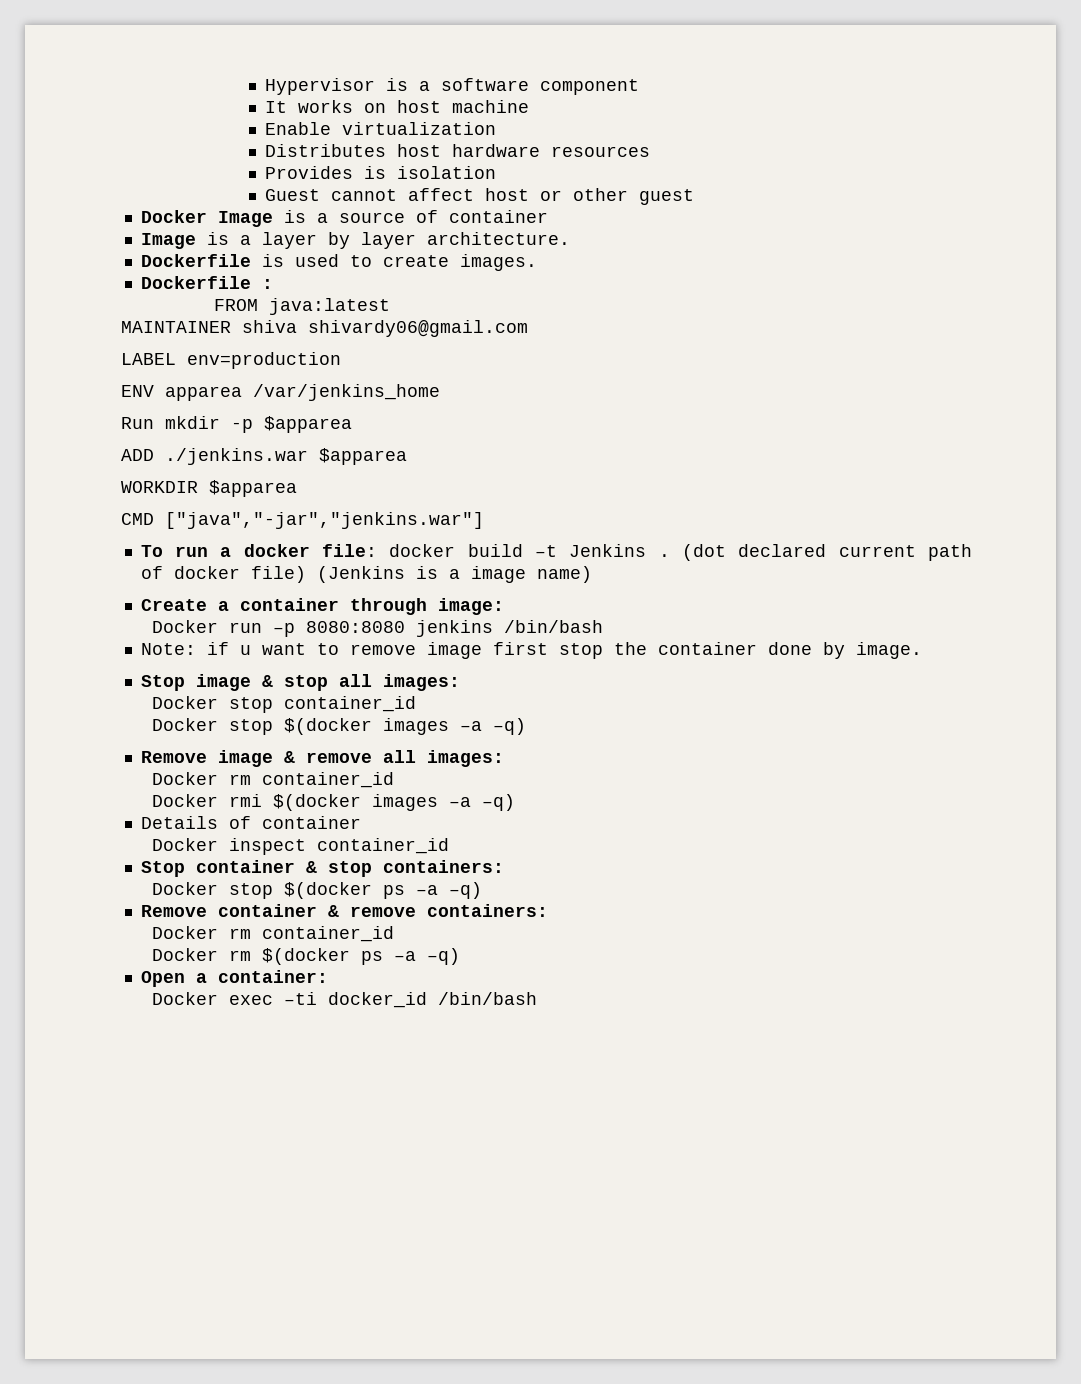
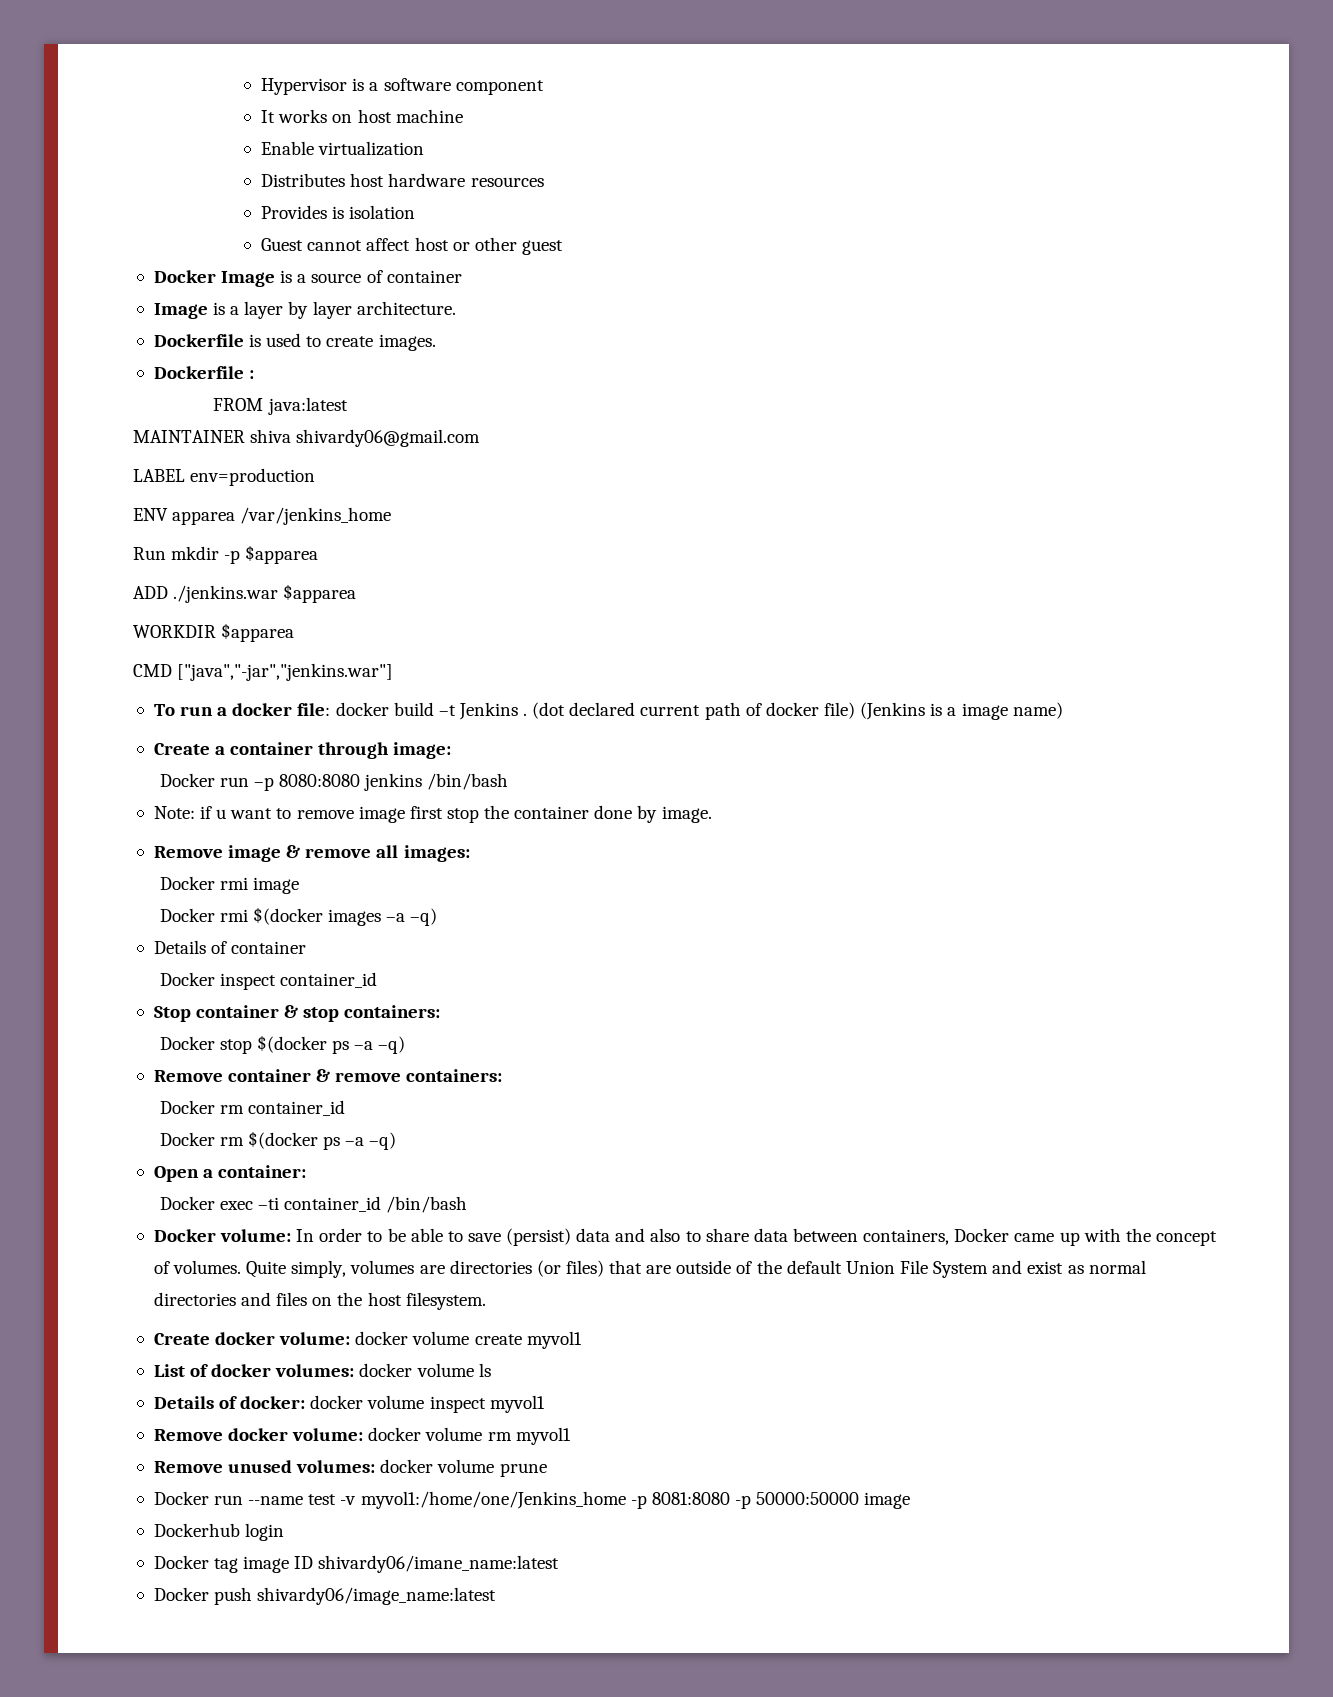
[140,674,460,691] [152,696,417,713] [152,718,527,735] // Stop image & stop all images: // Docker stop container_id // Docker stop $(docker images –a –q) -> (712, 814) none
[229,772,395,788] rm container_id -> [219,877,300,894] rmi image
[328,992,538,1008] docker_id /bin/bash -> [284,1196,468,1213] [153,1228,1217,1246] [153,1260,1146,1278] [153,1292,486,1310] [153,1331,582,1349] [153,1363,491,1377] [153,1395,545,1413] [153,1427,571,1445] [153,1459,547,1477] [153,1491,911,1509] [153,1523,285,1541] [153,1555,560,1573] [153,1587,497,1605] container_id /bin/bash // Docker volume: In order to be able to save (persist) data and also to share data between containers, Docker came up with the concept of volumes. Quite simply, volumes are directories (or files) that are outside of the default Union File System and exist as normal directories and files on the host filesystem. // Create docker volume: docker volume create myvol1 // List of docker volumes: docker volume ls // Details of docker: docker volume inspect myvol1 // Remove docker volume: docker volume rm myvol1 // Remove unused volumes: docker volume prune // Docker run --name test -v myvol1:/home/one/Jenkins_home -p 8081:8080 -p 50000:50000 image // Dockerhub login // Docker tag image ID shivardy06/imane_name:latest // Docker push shivardy06/image_name:latest

